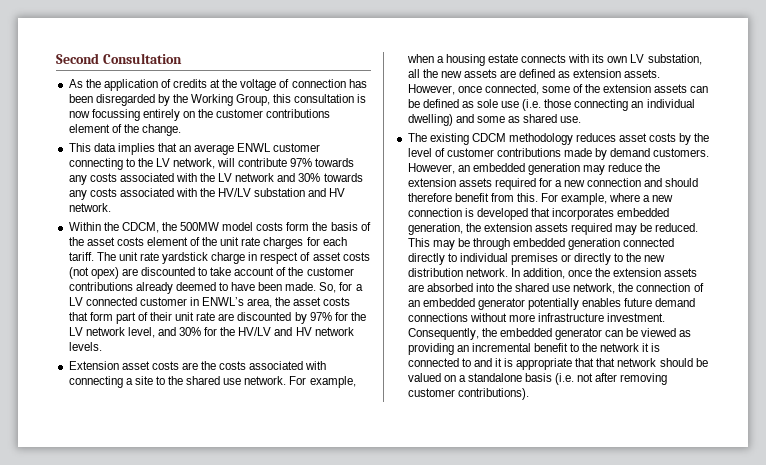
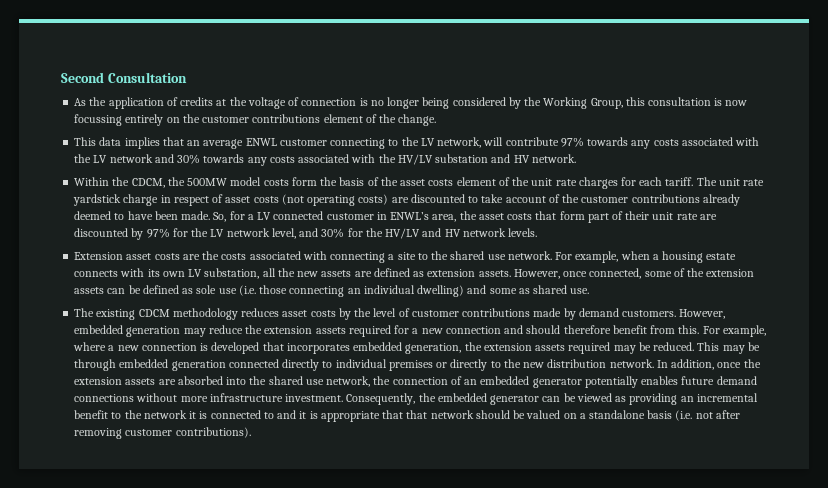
[348,79,367,88] [68,94,155,106] has been disregarded -> [359,97,506,109] is no longer being considered
[90,267,119,279] opex) -> [307,194,389,206] operating costs)
[457,165,470,172] an -> (726, 314) none

